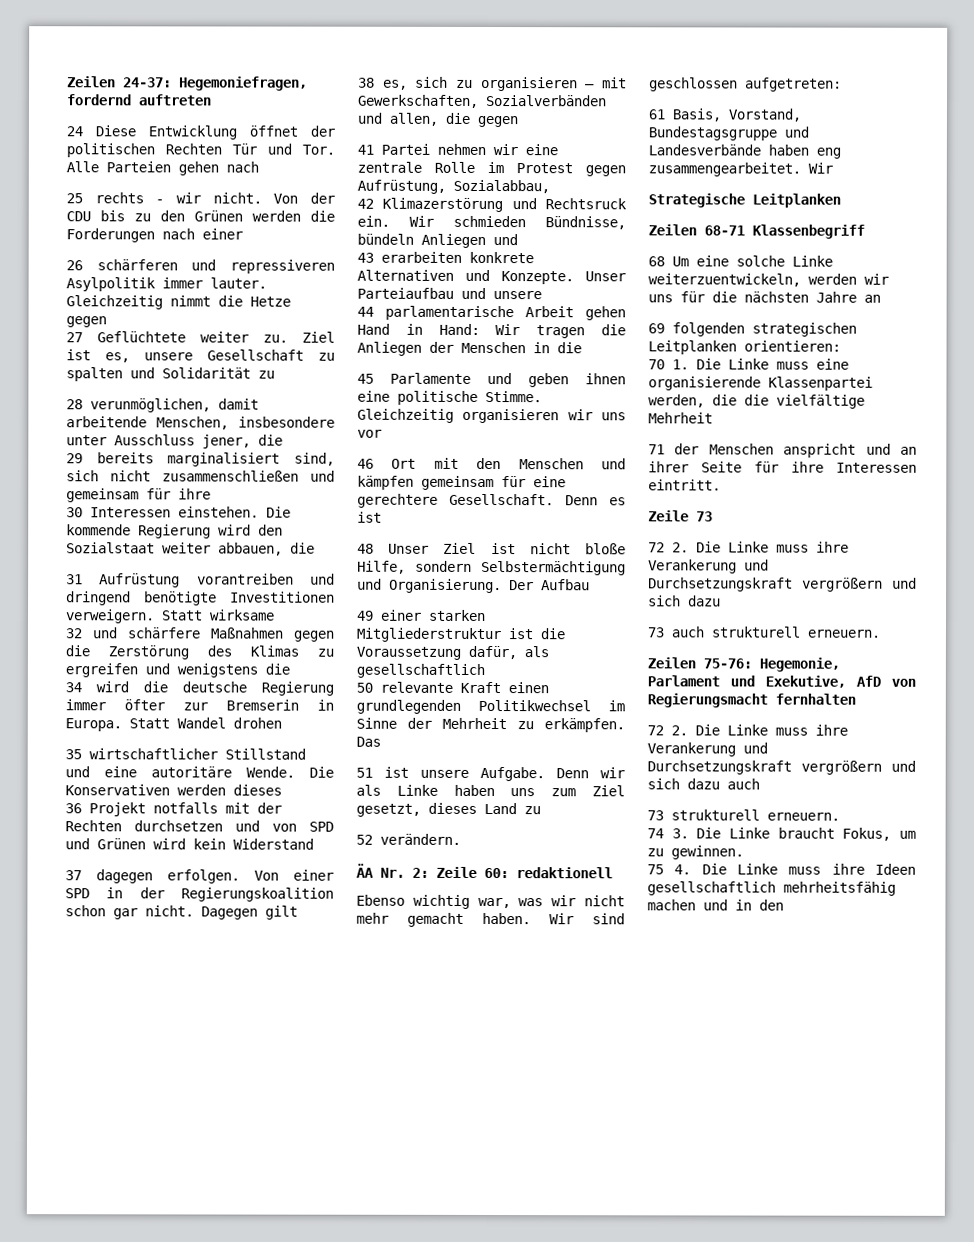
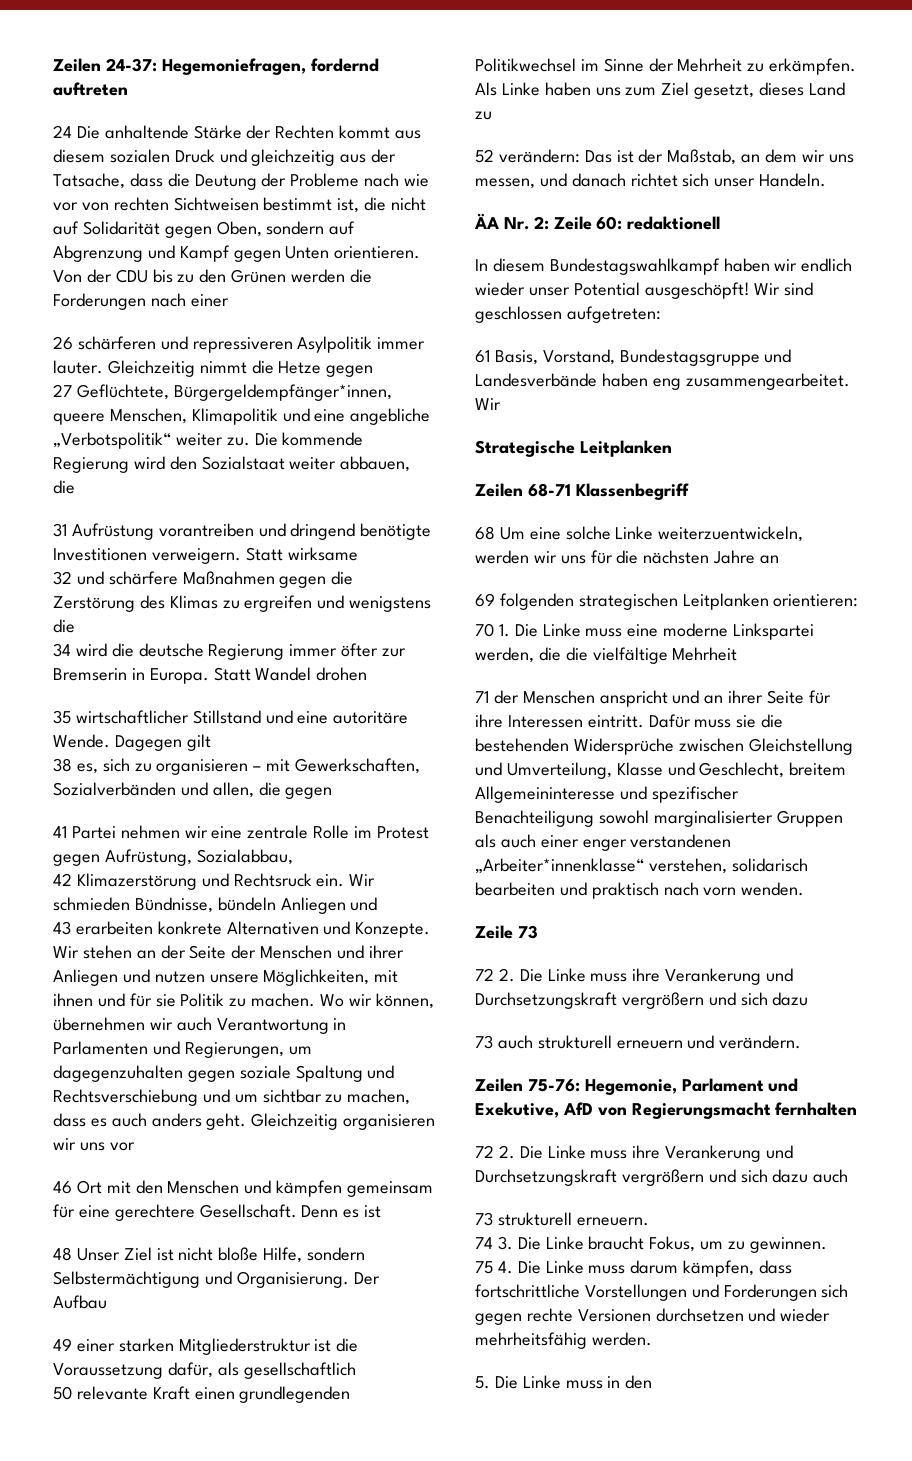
[95,125,335,140] [66,143,335,158] [66,161,259,176] [66,192,262,204] Diese Entwicklung öffnet der politischen Rechten Tür und Tor. Alle Parteien gehen nach // 25 rechts - wir nicht. -> [76,125,422,139] [53,149,397,166] [53,173,430,190] [53,197,427,213] [53,221,356,238] [53,245,421,262] Die anhaltende Stärke der Rechten kommt aus diesem sozialen Druck und gleichzeitig aus der Tatsache, dass die Deutung der Probleme nach wie vor von rechten Sichtweisen bestimmt ist, die nicht auf Solidarität gegen Oben, sondern auf Abgrenzung und Kampf gegen Unten orientieren.
[97,331,335,343] [66,349,335,363] [66,367,275,382] [66,398,259,413] [66,416,335,430] [66,434,283,449] [66,452,335,467] [66,470,335,482] [66,488,211,503] [66,506,259,518] Geflüchtete weiter zu. Ziel ist es, unsere Gesellschaft zu spalten und Solidarität zu // 28 verunmöglichen, damit arbeitende Menschen, insbesondere unter Ausschluss jener, die // 29 bereits marginalisiert sind, sich nicht zusammenschließen und gemeinsam für ihre // 30 Interessen einstehen. -> [76,384,392,401] [53,408,431,425] [53,432,250,449] Geflüchtete, Bürgergeldempfänger*innen, queere Menschen, Klimapolitik und eine angebliche „Verbotspolitik“ weiter zu.
[309,766,334,778] [65,784,282,796] [65,802,282,817] [65,820,334,832] [65,838,314,850] [65,869,334,884] [65,887,334,902] [65,905,194,920] Die Konservativen werden dieses // 36 Projekt notfalls mit der Rechten durchsetzen und von SPD und Grünen wird kein Widerstand // 37 dagegen erfolgen. Von einer SPD in der Regierungskoalition schon gar nicht. -> (110, 741) none
[585,271,626,282] [357,287,542,300] [357,305,626,321] [357,323,626,339] [357,341,582,356] [357,372,626,388] [357,390,542,405] Unser Parteiaufbau und unsere // 44 parlamentarische Arbeit gehen Hand in Hand: Wir tragen die Anliegen der Menschen in die // 45 Parlamente und geben ihnen eine politische Stimme. -> [53,945,404,959] [53,969,399,986] [53,993,434,1009] [53,1017,347,1034] [53,1041,312,1058] [53,1065,395,1082] [53,1089,411,1106] [53,1113,247,1130] Wir stehen an der Seite der Menschen und ihrer Anliegen und nutzen unsere Möglichkeiten, mit ihnen und für sie Politik zu machen. Wo wir können, übernehmen wir auch Verantwortung in Parlamenten und Regierungen, um dagegenzuhalten gegen soziale Spaltung und Rechtsverschiebung und um sichtbar zu machen, dass es auch anders geht.
[356,736,381,747] [356,766,625,782] [356,784,381,796] Das // 51 ist unsere Aufgabe. Denn wir als -> [475,82,497,96] Als
[380,833,461,845] verändern. -> [498,149,854,165] [475,173,827,189] verändern: Das ist der Maßstab, an dem wir uns messen, und danach richtet sich unser Handeln.
[356,894,625,909] [356,912,531,927] Ebenso wichtig war, was wir nicht mehr gemacht haben. -> [475,258,853,275] [475,282,750,299] In diesem Bundestagswahlkampf haben wir endlich wieder unser Potential ausgeschöpft!
[648,376,873,391] organisierende Klassenpartei -> [663,623,815,640] moderne Linkspartei
(721, 485) none -> [648,714,784,728] [475,738,853,755] [475,762,847,779] [475,786,739,803] [475,810,843,827] [475,834,732,851] [475,858,808,874] [475,882,805,899] Dafür muss sie die bestehenden Widersprüche zwischen Gleichstellung und Umverteilung, Klasse und Geschlecht, breitem Allgemeininteresse und spezifischer Benachteiligung sowohl marginalisierter Gruppen als auch einer enger verstandenen „Arbeiter*innenklasse“ verstehen, solidarisch bearbeiten und praktisch nach vorn wenden.
[807,629,880,638] erneuern. -> [616,1035,802,1049] erneuern und verändern.
[831,863,916,875] [647,881,896,896] [647,899,728,911] ihre Ideen gesellschaftlich mehrheitsfähig machen und -> [630,1260,793,1277] [475,1284,849,1301] [475,1308,831,1325] [475,1332,652,1349] [475,1375,603,1389] darum kämpfen, dass fortschrittliche Vorstellungen und Forderungen sich gegen rechte Versionen durchsetzen und wieder mehrheitsfähig werden. // 5. Die Linke muss

